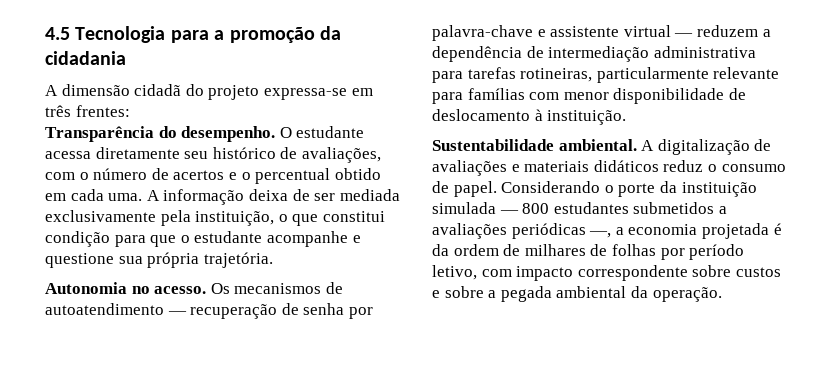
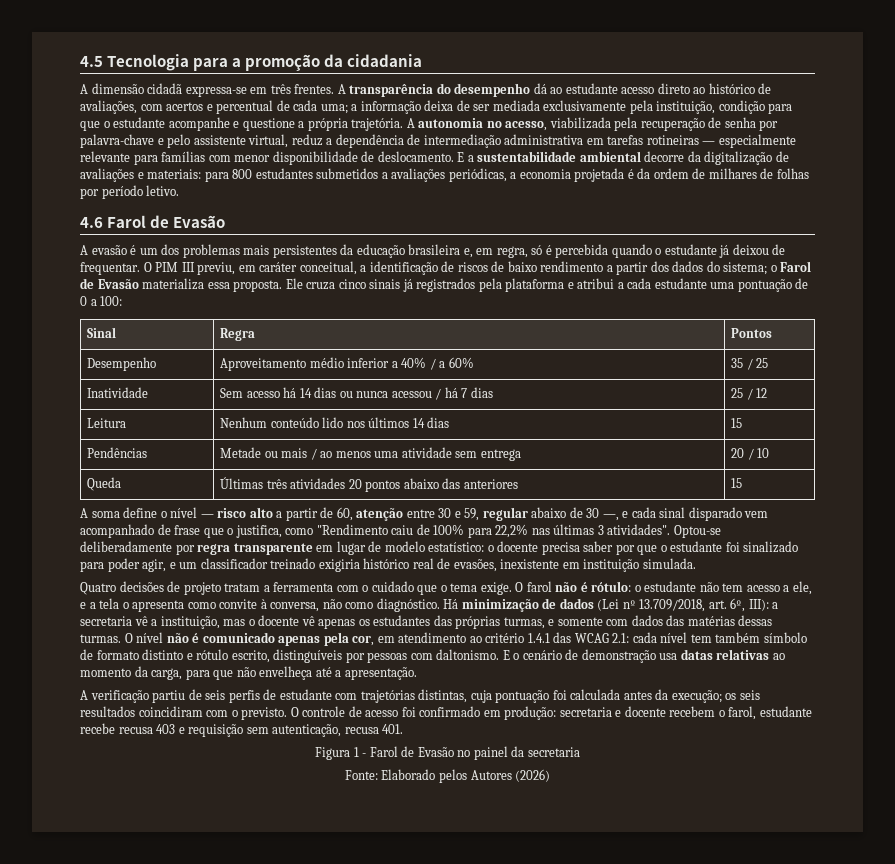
[185,84,260,100] do projeto -> (183, 88) none
[75,105,130,117] [45,126,365,142] [45,147,381,163] [45,168,381,184] [45,189,160,201] frentes: // Transparência do desempenho. O estudante acessa diretamente seu histórico de avaliações, com o número de acertos e o percentual obtido em cada uma. A -> [294,83,772,97] [80,100,358,114] frentes. A transparência do desempenho dá ao estudante acesso direto ao histórico de avaliações, com acertos e percentual de cada uma; a
[278,211,385,226] o que constitui -> (716, 107) none
[118,256,143,264] sua -> [298,121,305,128] a
[45,282,343,294] [45,303,187,315] // Autonomia no acesso. Os mecanismos de autoatendimento — -> [406,117,638,131] A autonomia no acesso, viabilizada pela
[550,25,758,37] assistente virtual — reduzem -> [167,134,323,148] pelo assistente virtual, reduz
[432,67,709,83] para tarefas rotineiras, particularmente -> [586,134,796,148] em tarefas rotineiras — especialmente
[432,109,627,125] [432,139,772,155] [432,160,786,176] [432,181,757,197] [432,202,519,214] deslocamento à instituição. // Sustentabilidade ambiental. A digitalização de avaliações e materiais didáticos reduz o consumo de papel. Considerando o porte da instituição simulada — -> [377,151,789,165] [80,168,229,182] deslocamento. E a sustentabilidade ambiental decorre da digitalização de avaliações e materiais: para
[511,223,612,239] periódicas —, -> [448,168,507,182] periódicas,
[432,265,781,281] [432,286,722,302] letivo, com impacto correspondente sobre custos e sobre a pegada ambiental da operação. -> [146,185,180,196] [80,215,226,228] [80,244,786,258] [80,261,812,275] [80,278,809,292] [80,296,123,306] [87,327,117,338] [220,328,256,341] [731,328,773,338] [87,357,157,371] [220,357,474,371] [731,358,769,370] [87,387,149,398] [220,387,493,400] [731,388,768,400] [87,418,127,428] [220,417,450,428] [731,418,743,428] [87,447,148,458] [220,447,521,461] [731,448,770,460] [87,477,122,491] [220,477,518,492] [731,478,743,488] [80,507,769,521] [80,524,721,538] [80,541,799,555] [80,558,696,572] [80,581,812,595] [80,598,779,612] [80,615,773,629] [80,632,807,646] [80,649,785,663] [80,666,417,680] [80,689,760,703] [80,706,812,720] [80,723,404,737] [315,746,580,760] [344,769,551,783] letivo. // 4.6 Farol de Evasão // A evasão é um dos problemas mais persistentes da educação brasileira e, em regra, só é percebida quando o estudante já deixou de frequentar. O PIM III previu, em caráter conceitual, a identificação de riscos de baixo rendimento a partir dos dados do sistema; o Farol de Evasão materializa essa proposta. Ele cruza cinco sinais já registrados pela plataforma e atribui a cada estudante uma pontuação de 0 a 100: // Sinal | Regra | Pontos // Desempenho | Aproveitamento médio inferior a 40% / a 60% | 35 / 25 // Inatividade | Sem acesso há 14 dias ou nunca acessou / há 7 dias | 25 / 12 // Leitura | Nenhum conteúdo lido nos últimos 14 dias | 15 // Pendências | Metade ou mais / ao menos uma atividade sem entrega | 20 / 10 // Queda | Últimas três atividades 20 pontos abaixo das anteriores | 15 // A soma define o nível — risco alto a partir de 60, atenção entre 30 e 59, regular abaixo de 30 —, e cada sinal disparado vem acompanhado de frase que o justifica, como "Rendimento caiu de 100% para 22,2% nas últimas 3 atividades". Optou-se deliberadamente por regra transparente em lugar de modelo estatístico: o docente precisa saber por que o estudante foi sinalizado para poder agir, e um classificador treinado exigiria histórico real de evasões, inexistente em instituição simulada. // Quatro decisões de projeto tratam a ferramenta com o cuidado que o tema exige. O farol não é rótulo: o estudante não tem acesso a ele, e a tela o apresenta como convite à conversa, não como diagnóstico. Há minimização de dados (Lei nº 13.709/2018, art. 6º, III): a secretaria vê a instituição, mas o docente vê apenas os estudantes das próprias turmas, e somente com dados das matérias dessas turmas. O nível não é comunicado apenas pela cor, em atendimento ao critério 1.4.1 das WCAG 2.1: cada nível tem também símbolo de formato distinto e rótulo escrito, distinguíveis por pessoas com daltonismo. E o cenário de demonstração usa datas relativas ao momento da carga, para que não envelheça até a apresentação. // A verificação partiu de seis perfis de estudante com trajetórias distintas, cuja pontuação foi calculada antes da execução; os seis resultados coincidiram com o previsto. O controle de acesso foi confirmado em produção: secretaria e docente recebem o farol, estudante recebe recusa 403 e requisição sem autenticação, recusa 401. // Figura 1 - Farol de Evasão no painel da secretaria // Fonte: Elaborado pelos Autores (2026)

